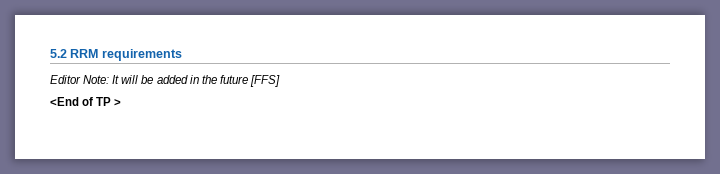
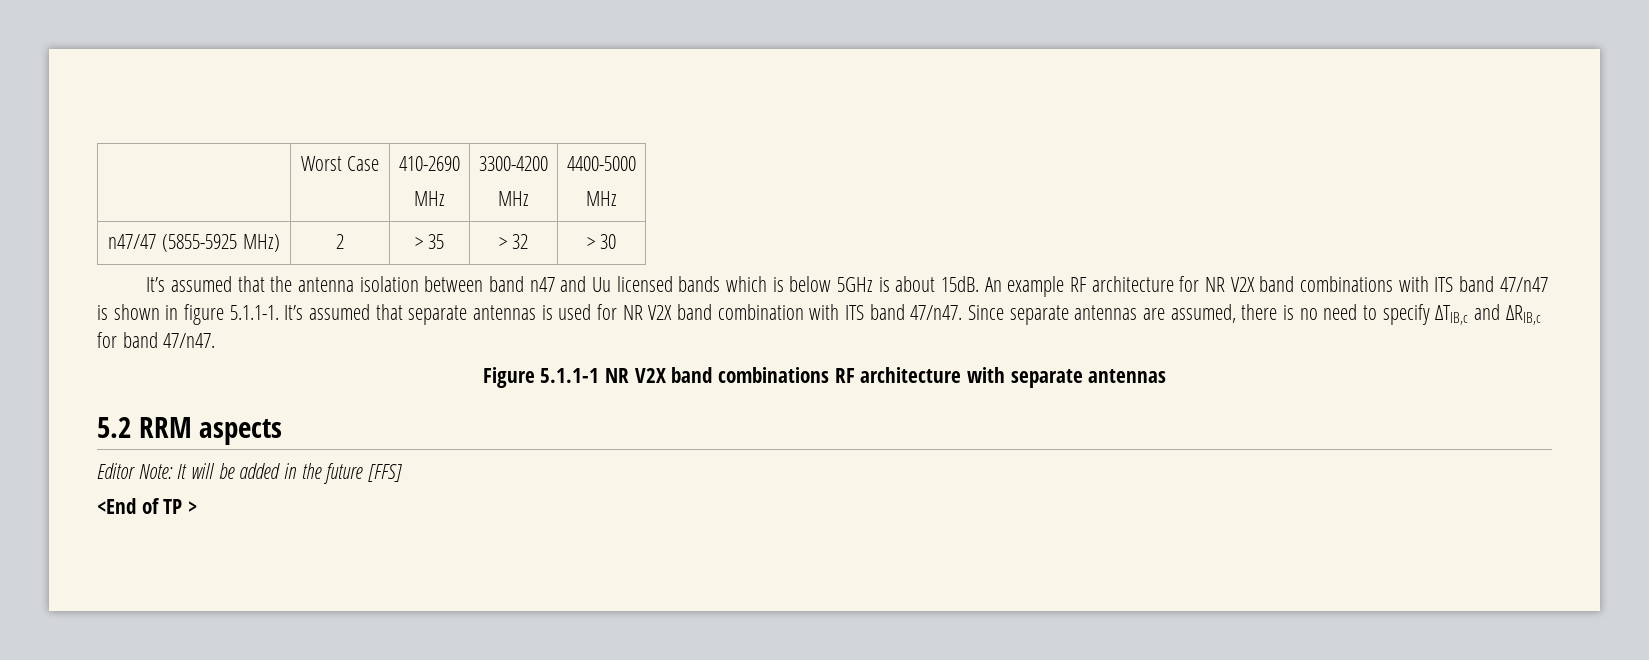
(50, 53) none -> [300,156,380,171] [399,156,460,171] [414,191,445,206] [479,156,548,171] [498,191,529,206] [567,156,636,171] [586,191,617,206] [108,234,280,252] [336,234,344,249] [414,234,445,249] [498,234,529,249] [586,234,617,249] [146,276,1548,297] [97,304,1541,325] [97,332,216,348] [482,367,1167,388] | Worst Case | 410-2690 // MHz | 3300-4200 // MHz | 4400-5000 // MHz // n47/47 (5855-5925 MHz) | 2 | > 35 | > 32 | > 30 // It’s assumed that the antenna isolation between band n47 and Uu licensed bands which is below 5GHz is about 15dB. An example RF architecture for NR V2X band combinations with ITS band 47/n47 is shown in figure 5.1.1-1. It’s assumed that separate antennas is used for NR V2X band combination with ITS band 47/n47. Since separate antennas are assumed, there is no need to specify ΔTIB,c and ΔRIB,c for band 47/n47. // Figure 5.1.1-1 NR V2X band combinations RF architecture with separate antennas //
[101,49,182,61] requirements -> [199,419,283,445] aspects

